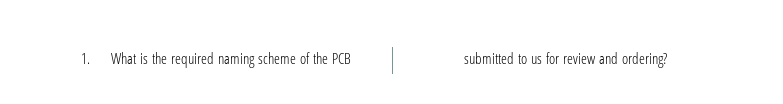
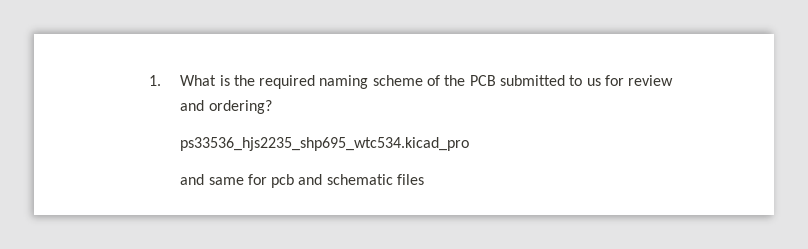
(667, 60) none -> [180,137,470,151] [180,174,425,188] // ps33536_hjs2235_shp695_wtc534.kicad_pro // and same for pcb and schematic files

